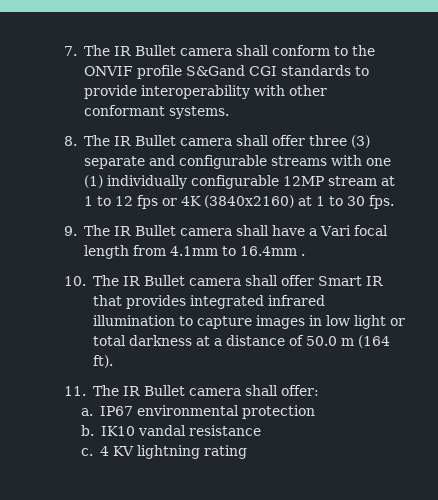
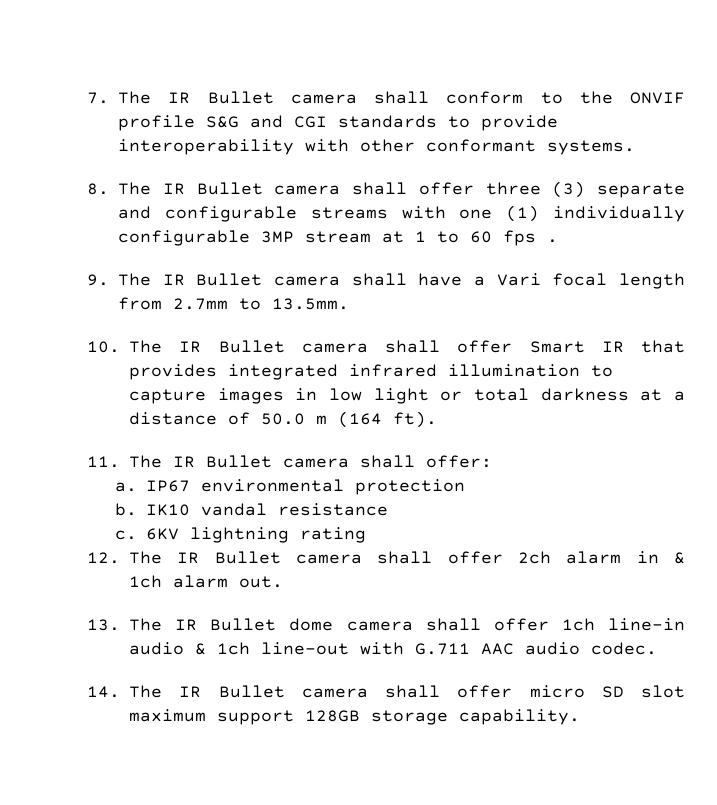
[186,65,246,76] S&Gand -> [206,115,284,128] S&G and
[283,176,325,186] 12MP -> [261,231,295,243] 3MP
[115,195,395,209] 12 fps or 4K (3840x2160) at 1 to 30 fps. -> [470,230,559,246] 60 fps .
[170,246,306,256] 4.1mm to 16.4mm . -> [173,298,350,310] 2.7mm to 13.5mm.
[99,446,134,456] 4 KV -> [145,528,179,540] 6KV
(247, 452) none -> [87,551,686,564] [129,575,284,588] [87,618,686,631] [129,642,658,655] [87,685,686,698] [129,709,581,725] // 12. The IR Bullet camera shall offer 2ch alarm in & 1ch alarm out. // 13. The IR Bullet dome camera shall offer 1ch line-in audio & 1ch line-out with G.711 AAC audio codec. // 14. The IR Bullet camera shall offer micro SD slot maximum support 128GB storage capability.

